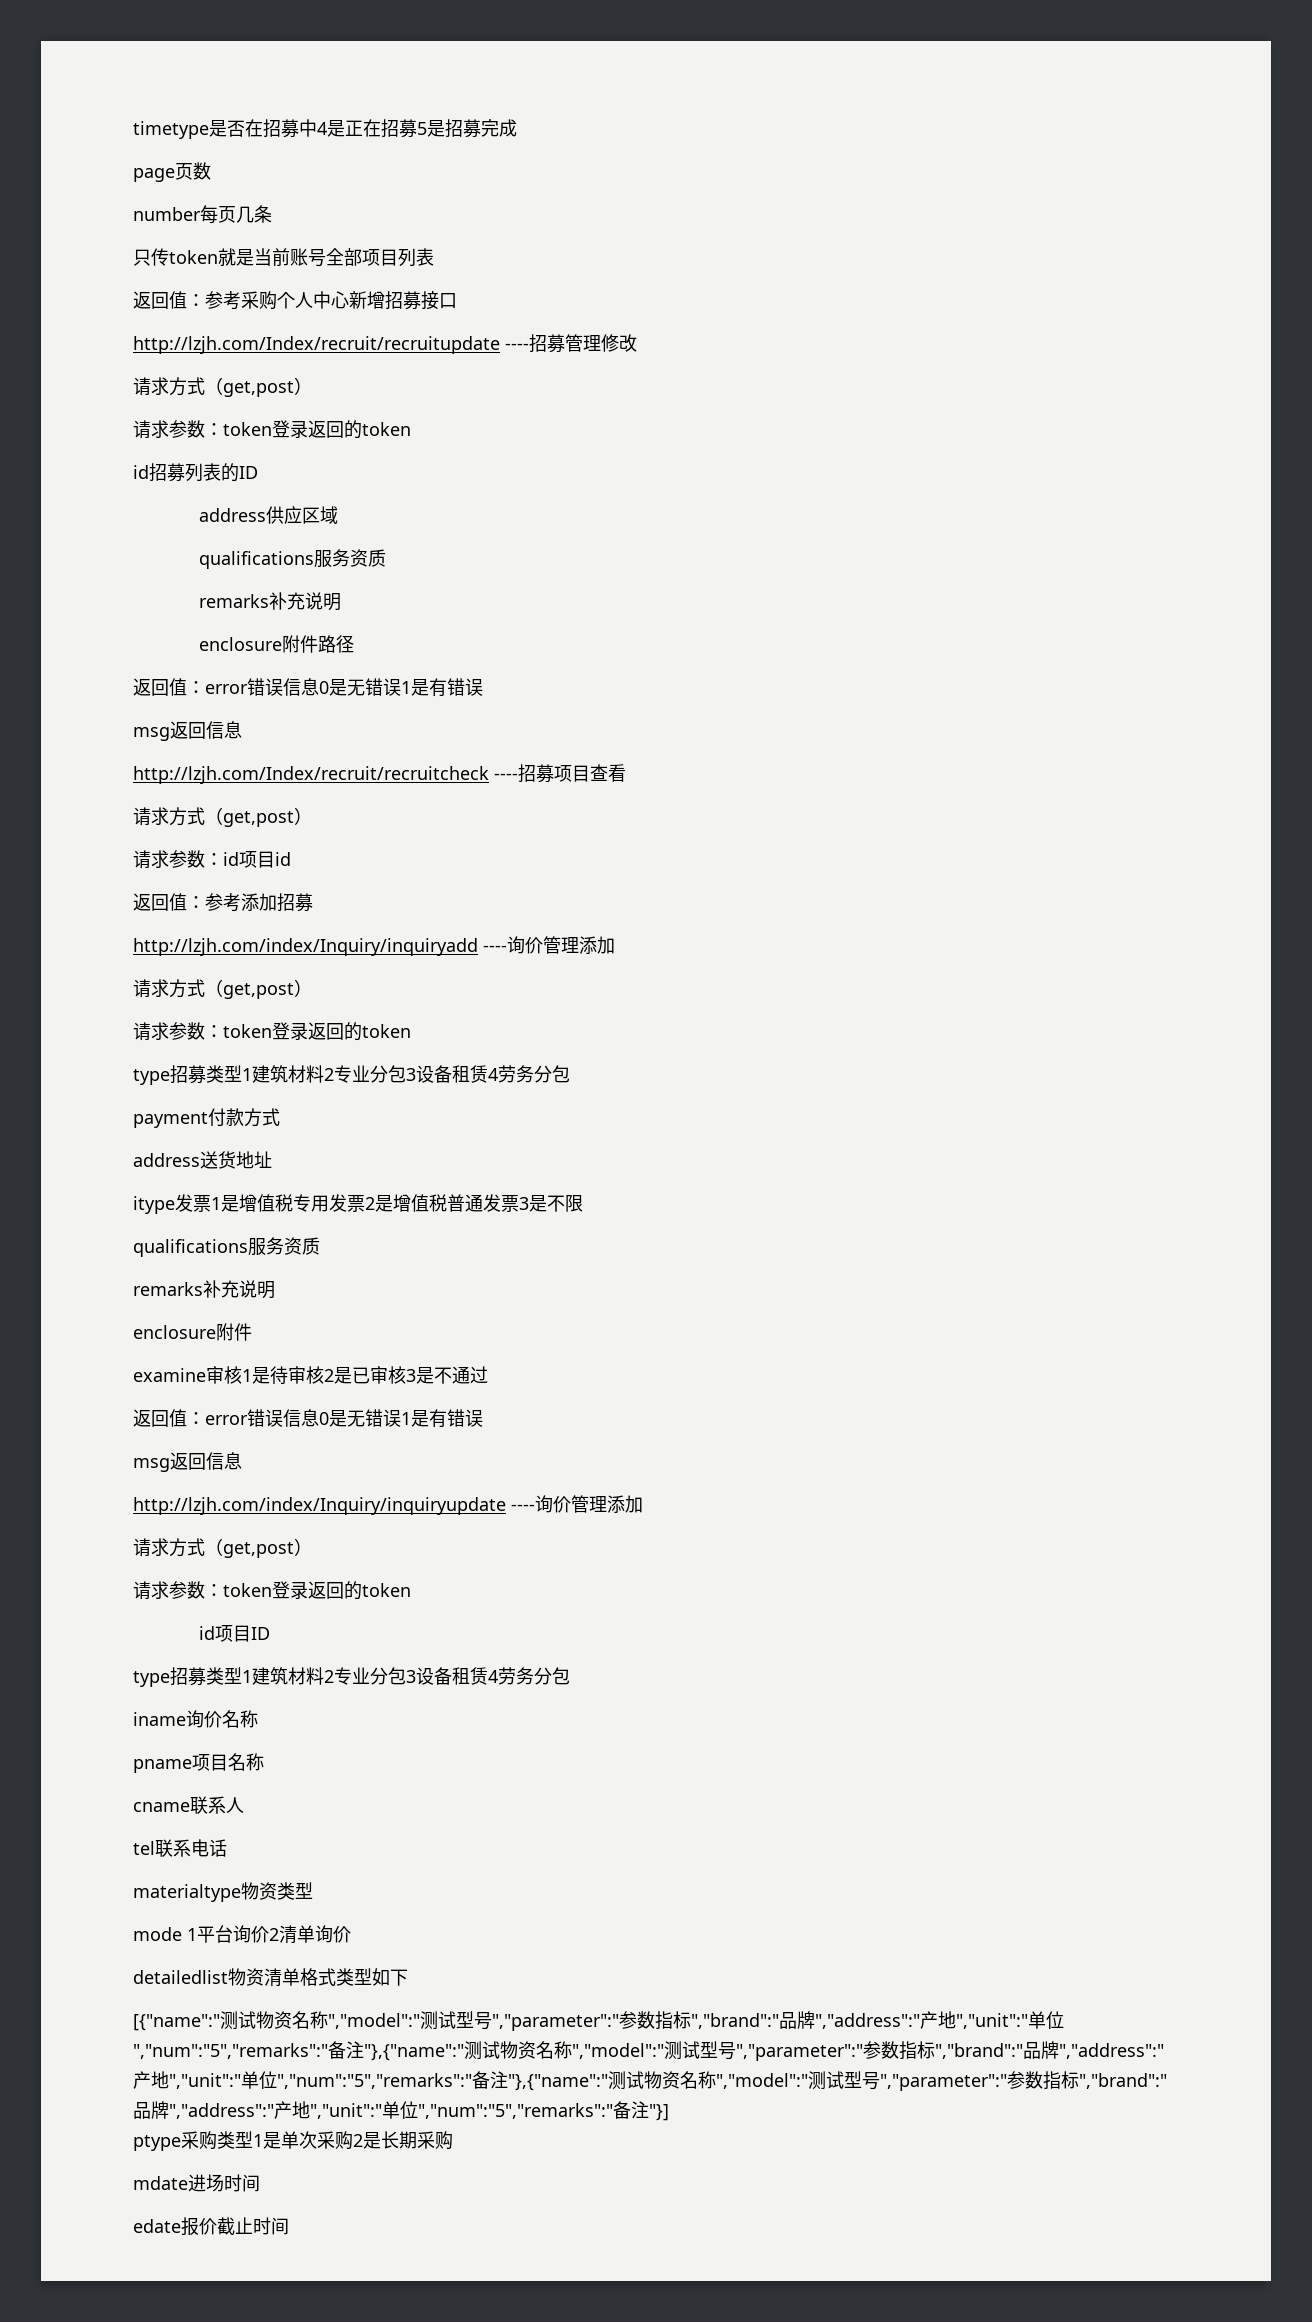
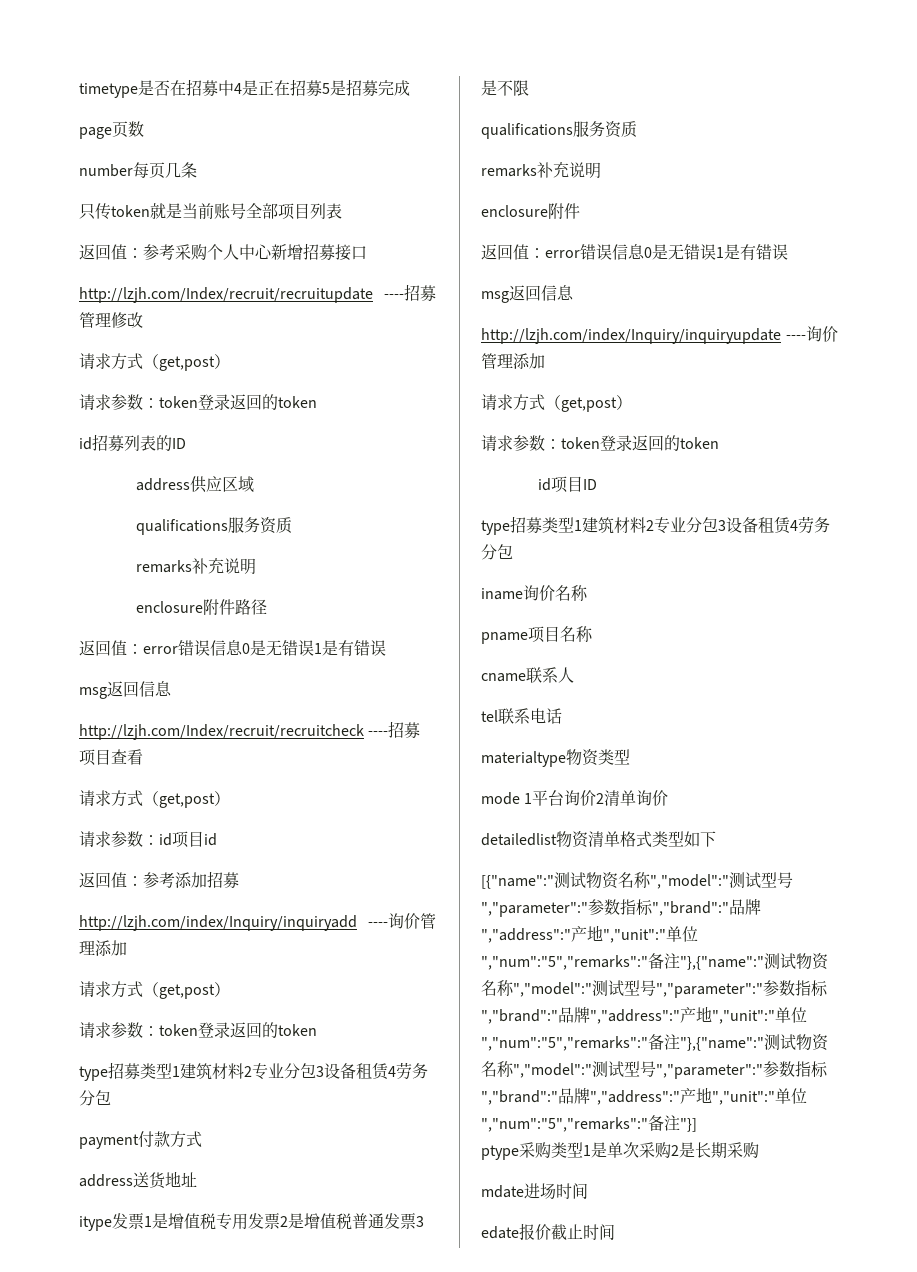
[133,1366,488,1385] // examine审核1是待审核2是已审核3是不通过 -> (580, 211) none

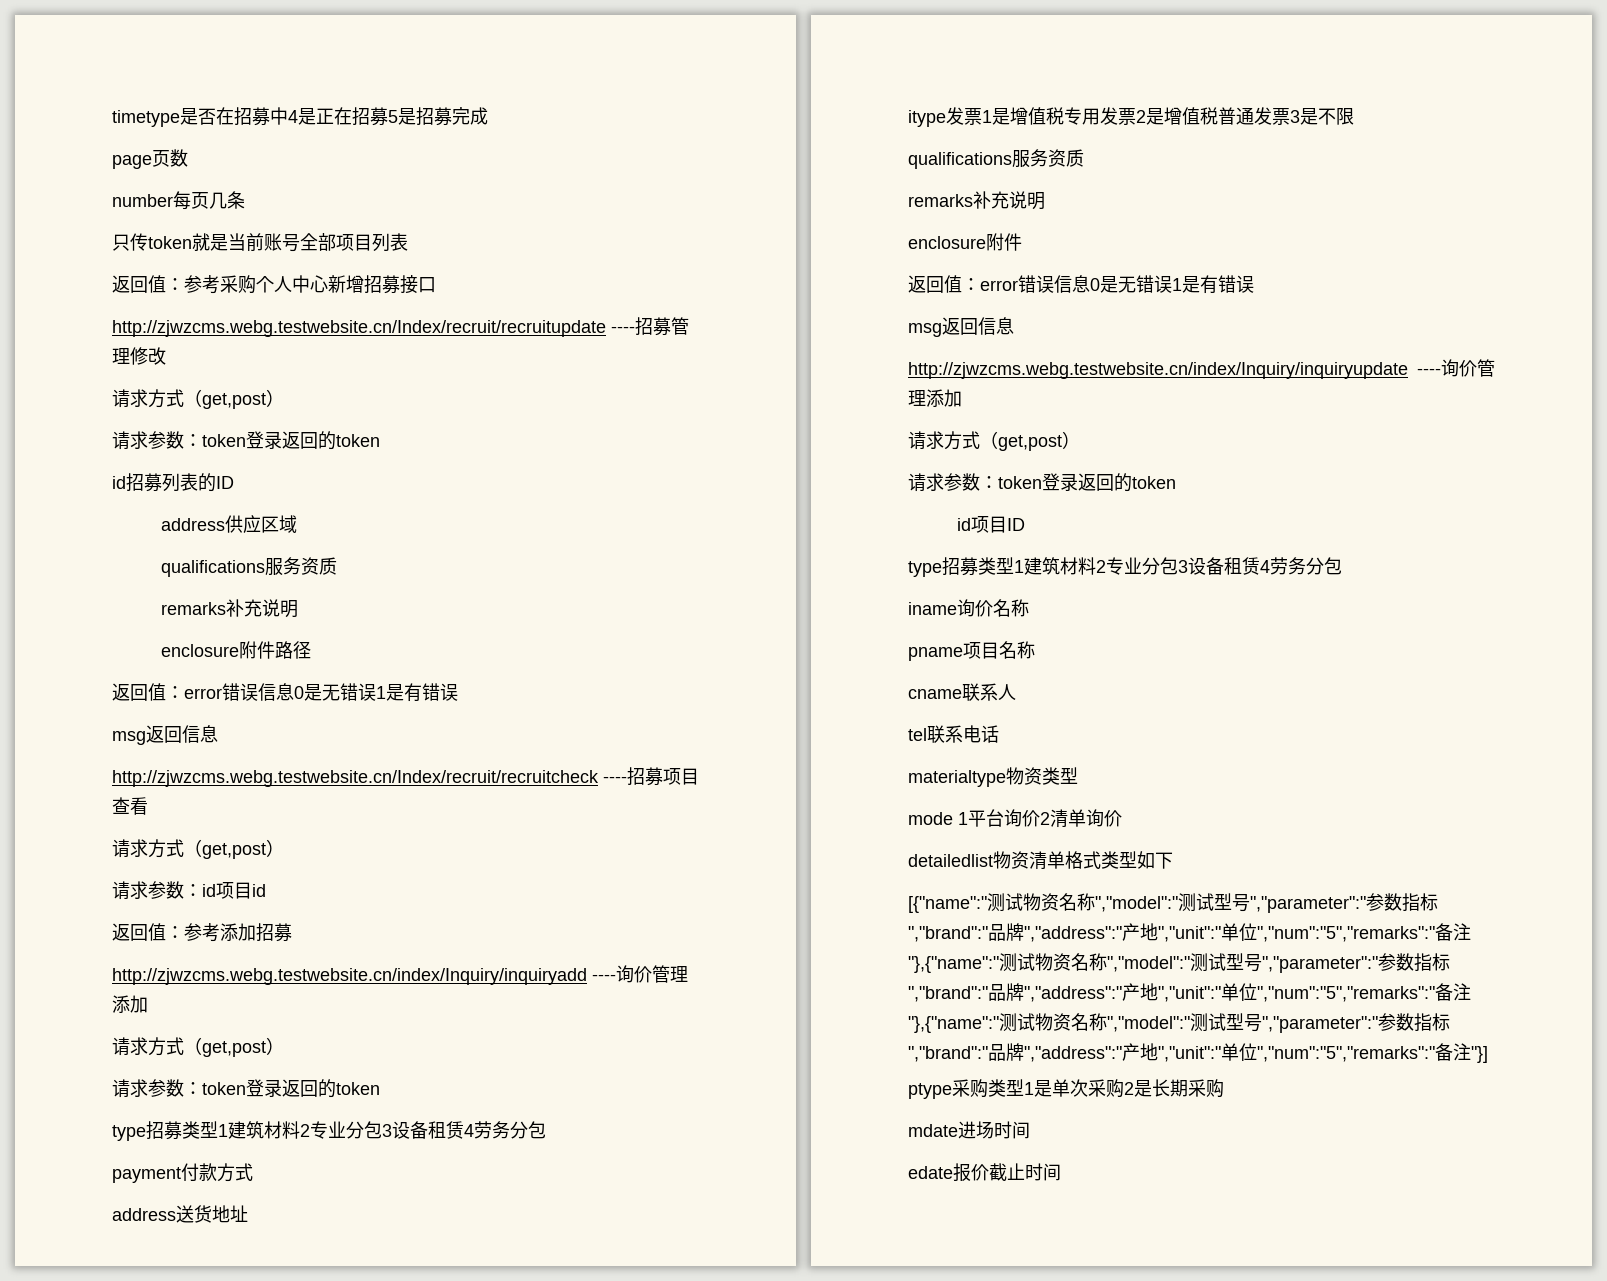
[79,287,373,303] http://lzjh.com/Index/recruit/recruitupdate -> [112,320,606,337] http://zjwzcms.webg.testwebsite.cn/Index/recruit/recruitupdate
[79,724,364,740] http://lzjh.com/Index/recruit/recruitcheck -> [112,770,599,787] http://zjwzcms.webg.testwebsite.cn/Index/recruit/recruitcheck
[79,915,357,931] http://lzjh.com/index/Inquiry/inquiryadd -> [112,968,587,985] http://zjwzcms.webg.testwebsite.cn/index/Inquiry/inquiryadd
[481,328,781,344] http://lzjh.com/index/Inquiry/inquiryupdate -> [908,362,1408,379] http://zjwzcms.webg.testwebsite.cn/index/Inquiry/inquiryupdate

